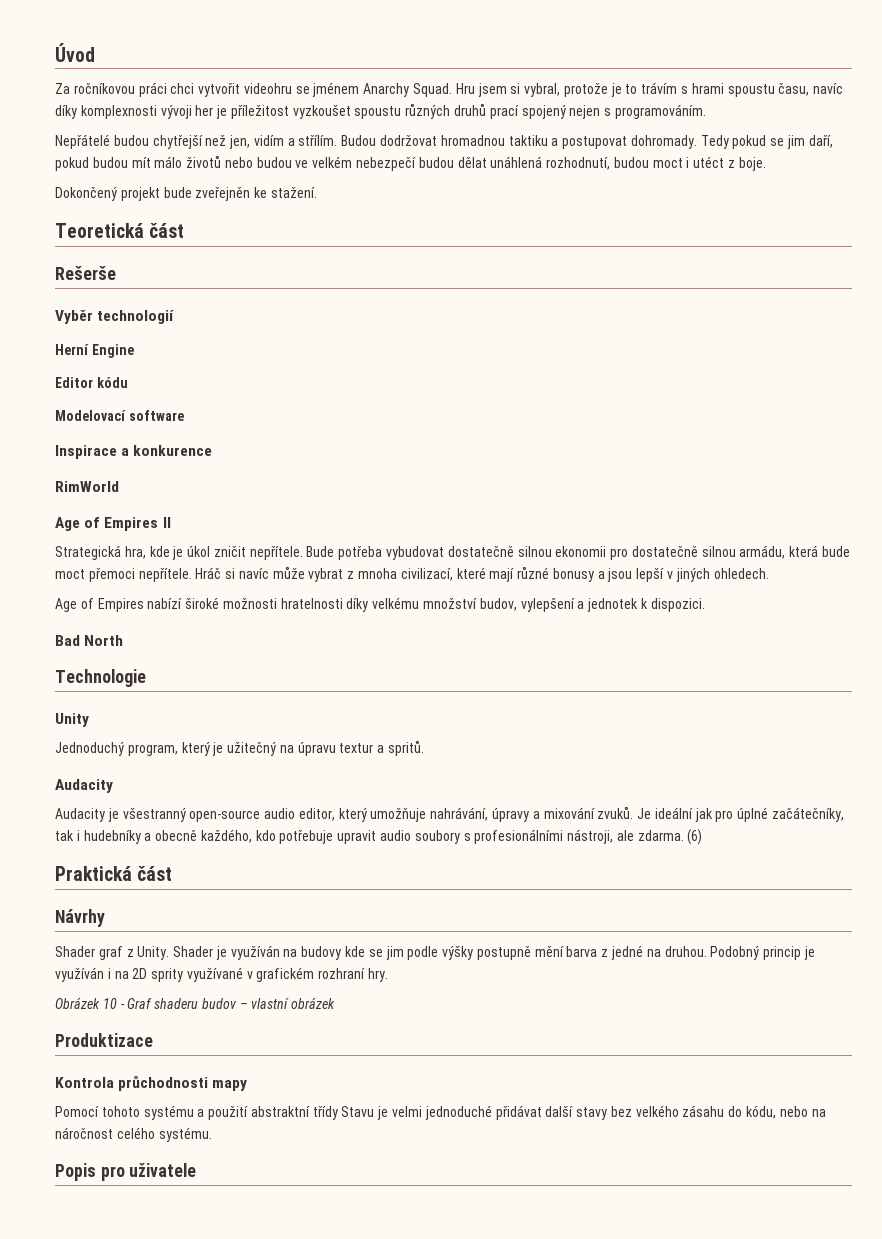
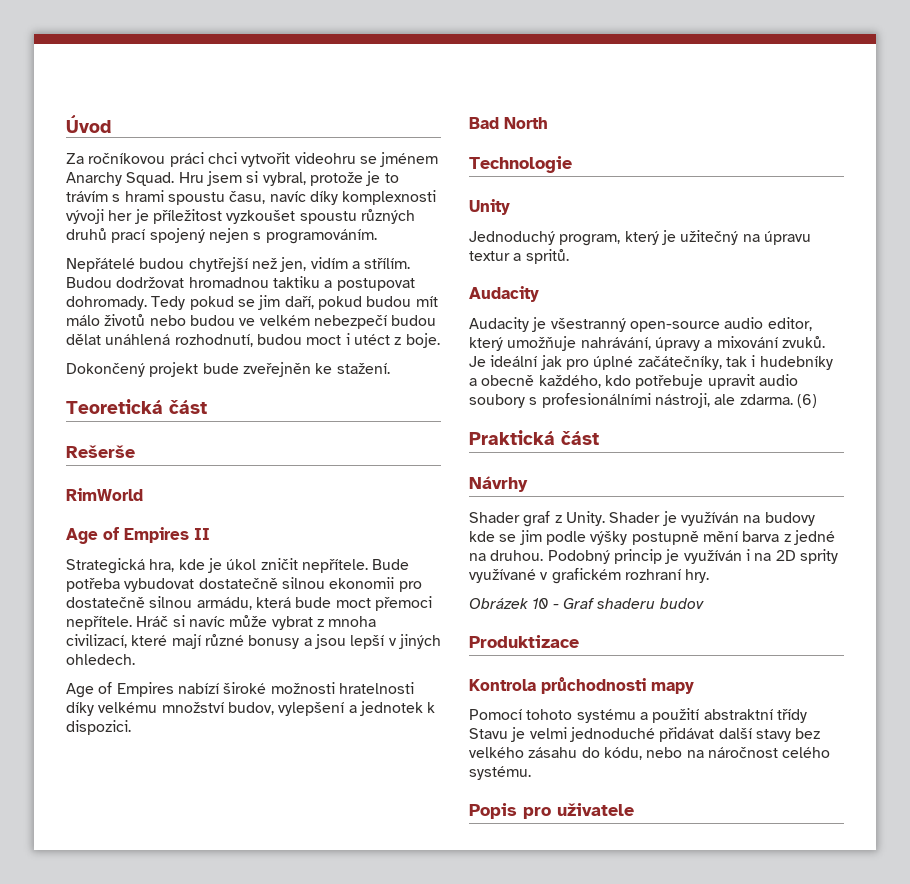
[55,310,175,324] [55,344,134,358] [55,377,128,388] [55,410,184,421] [55,445,213,459] // Vyběr technologií // Herní Engine // Editor kódu // Modelovací software // Inspirace a konkurence -> (135, 451) none
[239,997,336,1009] – vlastní obrázek -> (704, 603) none

